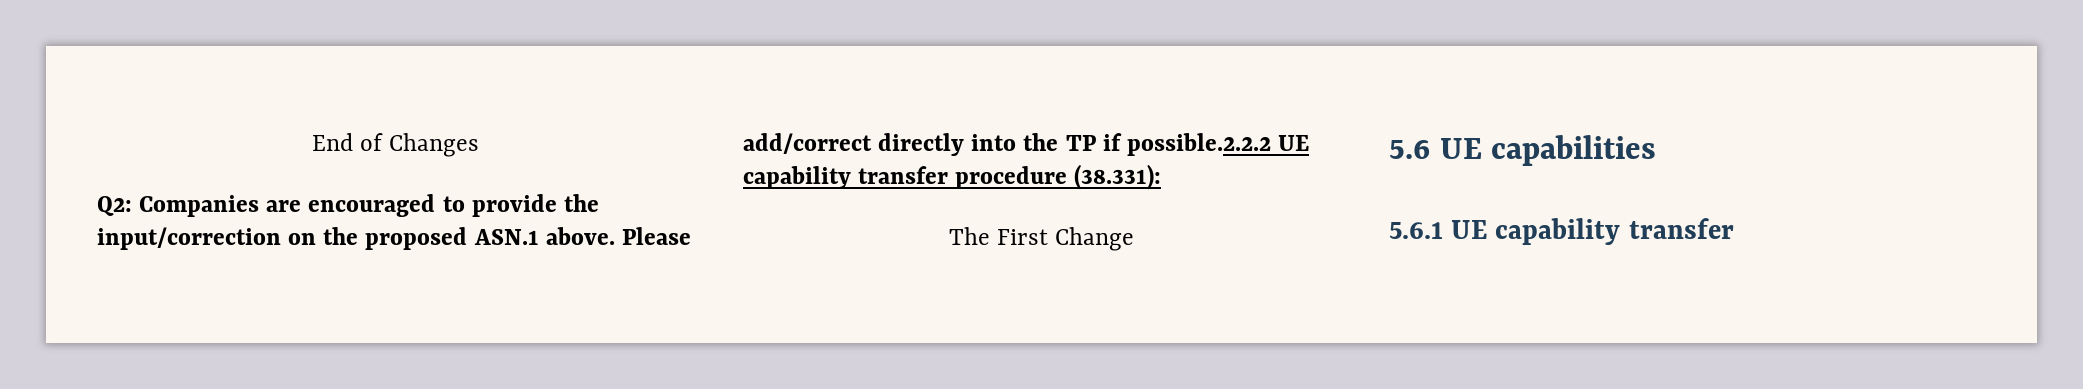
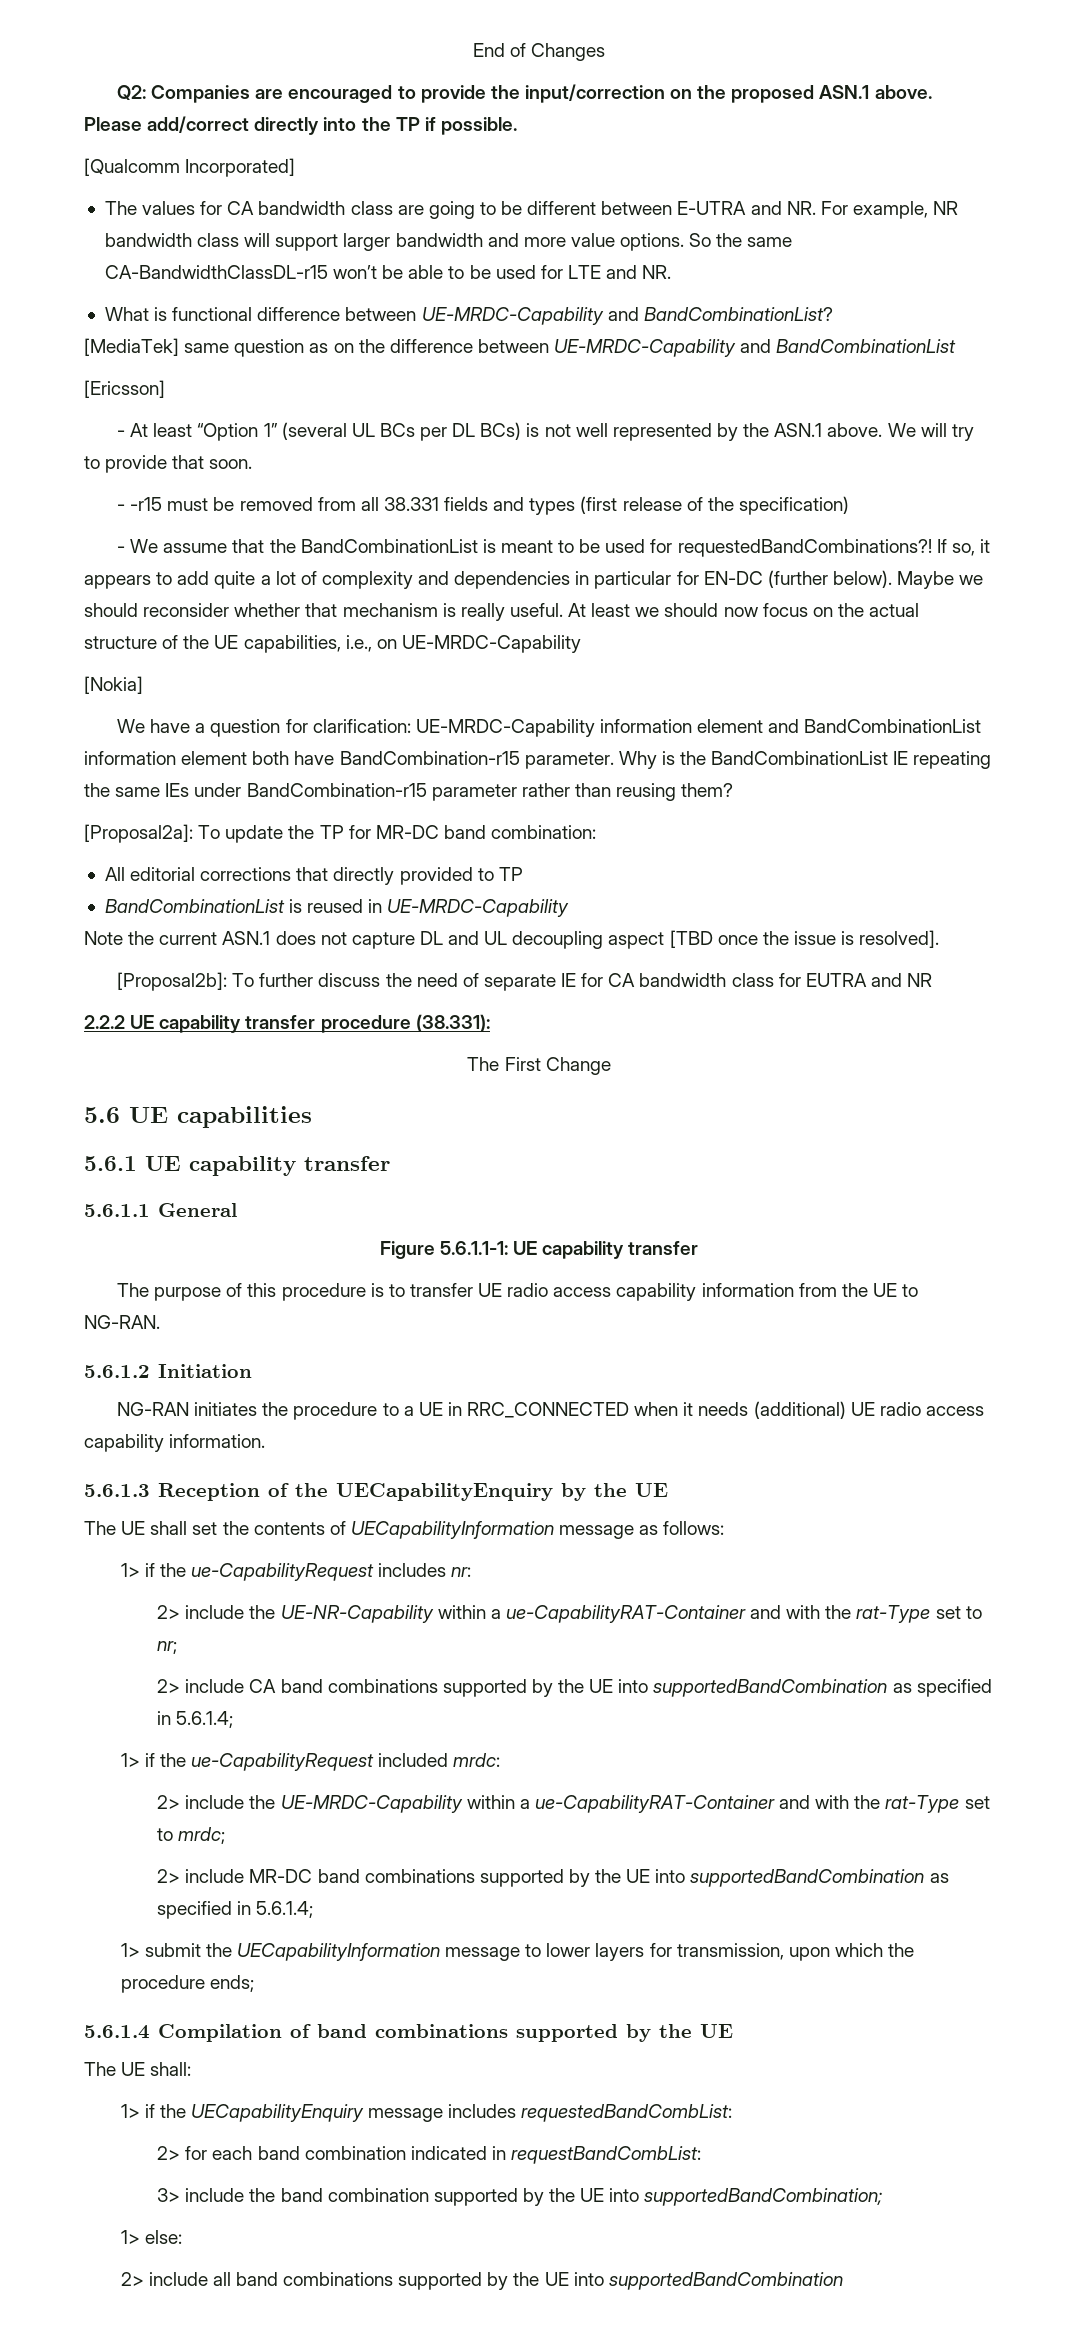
[1126,133,1271,156] possible.2.2.2 -> [440,117,517,135] [84,158,296,177] [104,201,959,219] [104,233,793,251] [104,265,672,279] [104,307,833,325] [84,338,957,357] [84,380,165,398] [117,422,974,441] [84,455,253,473] [117,496,849,515] [117,539,990,557] [84,570,984,589] [84,603,920,621] [84,635,581,653] [84,676,143,694] [117,719,982,737] [84,751,992,769] [84,783,734,801] [84,824,597,843] [104,867,523,885] [104,899,570,917] [84,930,940,949] [117,972,933,991] [84,1015,125,1029] possible. // [Qualcomm Incorporated] // The values for CA bandwidth class are going to be different between E-UTRA and NR. For example, NR bandwidth class will support larger bandwidth and more value options. So the same CA-BandwidthClassDL-r15 won’t be able to be used for LTE and NR. // What is functional difference between UE-MRDC-Capability and BandCombinationList? // [MediaTek] same question as on the difference between UE-MRDC-Capability and BandCombinationList // [Ericsson] // - At least “Option 1” (several UL BCs per DL BCs) is not well represented by the ASN.1 above. We will try to provide that soon. // - -r15 must be removed from all 38.331 fields and types (first release of the specification) // - We assume that the BandCombinationList is meant to be used for requestedBandCombinations?! If so, it appears to add quite a lot of complexity and dependencies in particular for EN-DC (further below). Maybe we should reconsider whether that mechanism is really useful. At least we should now focus on the actual structure of the UE capabilities, i.e., on UE-MRDC-Capability // [Nokia] // We have a question for clarification: UE-MRDC-Capability information element and BandCombinationList information element both have BandCombination-r15 parameter. Why is the BandCombinationList IE repeating the same IEs under BandCombination-r15 parameter rather than reusing them? // [Proposal2a]: To update the TP for MR-DC band combination: // All editorial corrections that directly provided to TP // BandCombinationList is reused in UE-MRDC-Capability // Note the current ASN.1 does not capture DL and UL decoupling aspect [TBD once the issue is resolved]. // [Proposal2b]: To further discuss the need of separate IE for CA bandwidth class for EUTRA and NR // 2.2.2
(1734, 228) none -> [84,1203,237,1217] [379,1241,699,1259] [117,1283,919,1301] [84,1315,160,1329] [84,1364,252,1378] [117,1401,984,1420] [84,1434,266,1452] [84,1483,668,1501] [84,1521,725,1539] [120,1563,472,1581] [157,1605,982,1623] [157,1641,178,1654] [157,1679,992,1697] [157,1711,234,1728] [120,1753,501,1771] [157,1795,990,1813] [157,1827,226,1844] [157,1869,949,1887] [157,1901,314,1919] [120,1943,915,1961] [120,1975,254,1993] [84,2024,733,2042] [84,2062,192,2076] [120,2104,733,2122] [157,2146,702,2164] [157,2188,883,2206] [120,2230,182,2244] [120,2272,843,2290] // 5.6.1.1 General // Figure 5.6.1.1-1: UE capability transfer // The purpose of this procedure is to transfer UE radio access capability information from the UE to NG-RAN. // 5.6.1.2 Initiation // NG-RAN initiates the procedure to a UE in RRC_CONNECTED when it needs (additional) UE radio access capability information. // 5.6.1.3 Reception of the UECapabilityEnquiry by the UE // The UE shall set the contents of UECapabilityInformation message as follows: // 1> if the ue-CapabilityRequest includes nr: // 2> include the UE-NR-Capability within a ue-CapabilityRAT-Container and with the rat-Type set to nr; // 2> include CA band combinations supported by the UE into supportedBandCombination as specified in 5.6.1.4; // 1> if the ue-CapabilityRequest included mrdc: // 2> include the UE-MRDC-Capability within a ue-CapabilityRAT-Container and with the rat-Type set to mrdc; // 2> include MR-DC band combinations supported by the UE into supportedBandCombination as specified in 5.6.1.4; // 1> submit the UECapabilityInformation message to lower layers for transmission, upon which the procedure ends; // 5.6.1.4 Compilation of band combinations supported by the UE // The UE shall: // 1> if the UECapabilityEnquiry message includes requestedBandCombList: // 2> for each band combination indicated in requestBandCombList: // 3> include the band combination supported by the UE into supportedBandCombination; // 1> else: // 2> include all band combinations supported by the UE into supportedBandCombination

